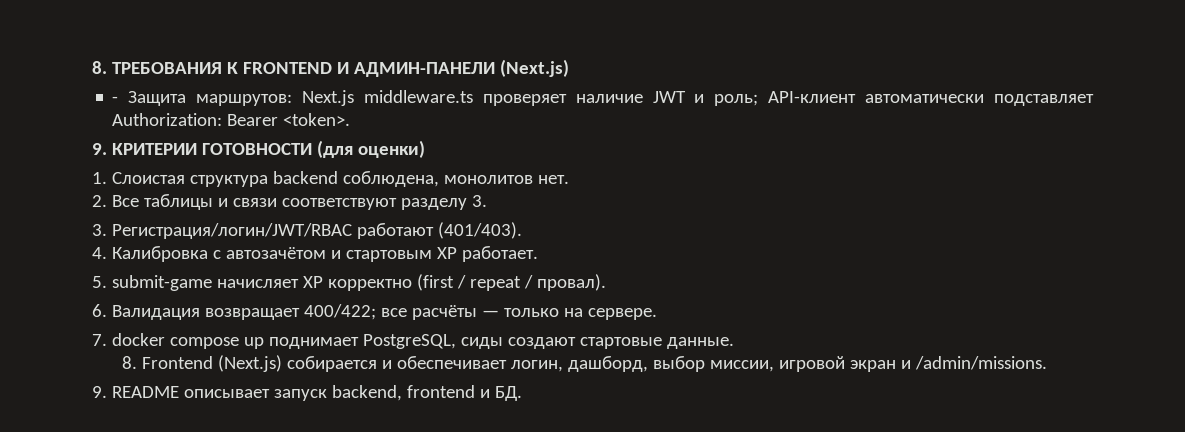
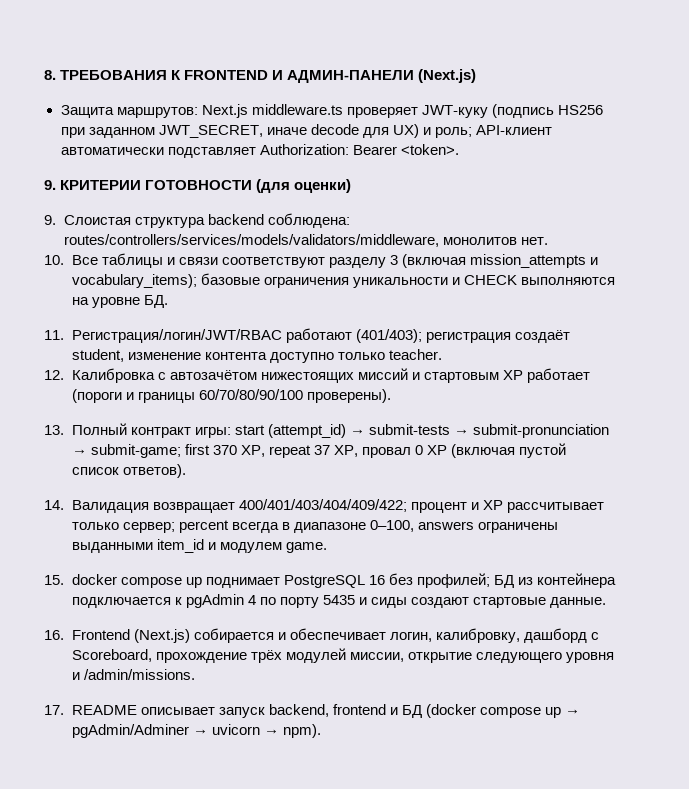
[112,96,119,103] - -> (477, 76) none
[575,91,686,103] наличие JWT -> [421,104,603,118] [60,124,419,138] JWT-куку (подпись HS256 при заданном JWT_SECRET, иначе decode для UX)
[92,172,107,184] 1. -> [44,215,56,225] 9.
[342,171,439,187] соблюдена, -> [268,213,351,228] [64,234,440,247] соблюдена: routes/controllers/services/models/validators/middleware,
[92,195,107,207] 2. -> [44,255,64,265] 10.
[471,195,487,207] [92,222,522,239] [92,247,107,259] 3. // 3. Регистрация/логин/JWT/RBAC работают (401/403). // 4. -> [389,254,598,268] [71,273,615,288] [71,295,168,308] [44,328,570,343] [71,349,442,363] [44,370,64,380] 3 (включая mission_attempts и vocabulary_items); базовые ограничения уникальности и CHECK выполняются на уровне БД. // 11. Регистрация/логин/JWT/RBAC работают (401/403); регистрация создаёт student, изменение контента доступно только teacher. // 12.
(326, 253) none -> [260,368,408,383] нижестоящих миссий
[461,246,538,262] [92,274,606,291] [92,304,657,320] [92,333,456,349] работает. // 5. submit-game начисляет XP корректно (first / repeat / провал). // 6. Валидация возвращает 400/422; все расчёты — только на сервере. // 7. docker compose up поднимает PostgreSQL, -> [526,368,590,383] [71,389,391,403] [44,423,609,438] [71,443,567,458] [71,464,186,478] [44,499,604,513] [71,520,558,533] [71,539,327,553] [44,573,617,588] [71,594,367,608] работает (пороги и границы 60/70/80/90/100 проверены). // 13. Полный контракт игры: start (attempt_id) → submit-tests → submit-pronunciation → submit-game; first 370 XP, repeat 37 XP, провал 0 XP (включая пустой список ответов). // 14. Валидация возвращает 400/401/403/404/409/422; процент и XP рассчитывает только сервер; percent всегда в диапазоне 0–100, answers ограничены выданными item_id и модулем game. // 15. docker compose up поднимает PostgreSQL 16 без профилей; БД из контейнера подключается к pgAdmin 4 по порту 5435 и
[122,356,138,369] 8. -> [44,630,64,640] 16.
[568,356,897,372] дашборд, выбор миссии, игровой экран -> [435,628,599,643] [71,648,614,663] калибровку, дашборд с Scoreboard, прохождение трёх модулей миссии, открытие следующего уровня
[92,386,107,398] 9. -> [44,705,64,715] 17.
[494,386,522,401] БД. -> [401,704,580,718] [71,724,321,738] БД (docker compose up → pgAdmin/Adminer → uvicorn → npm).

